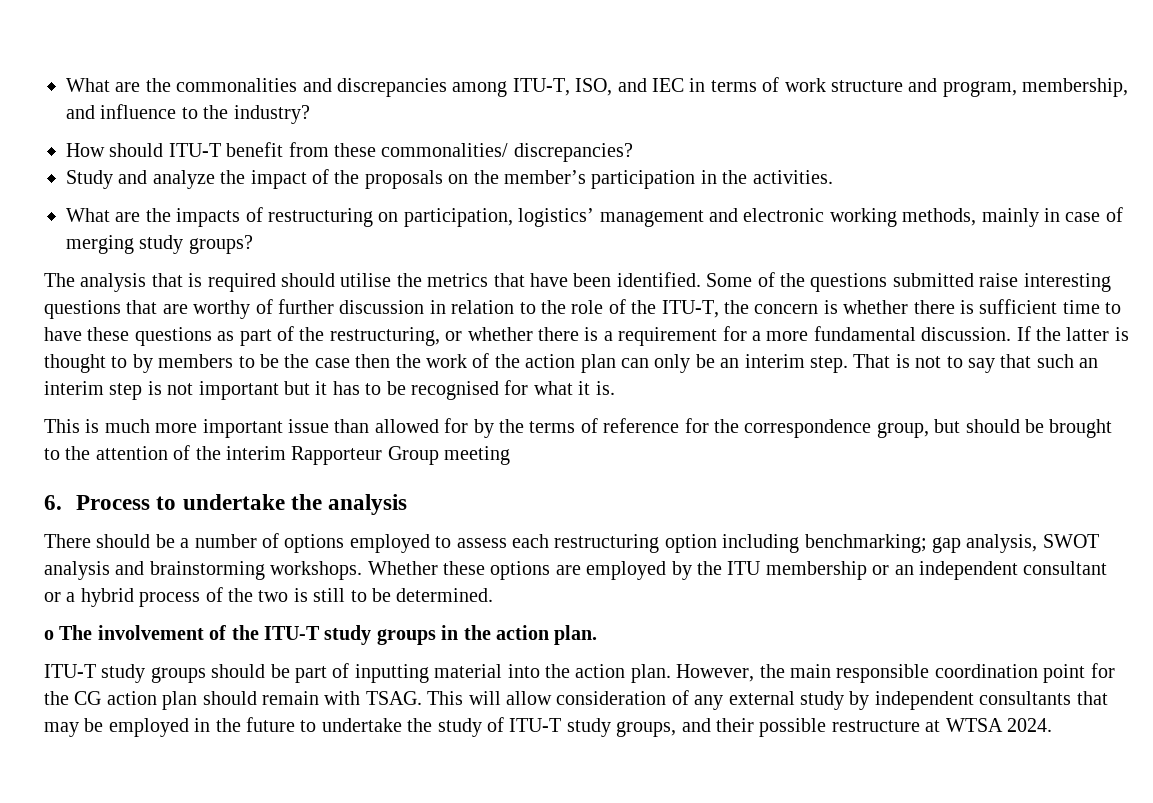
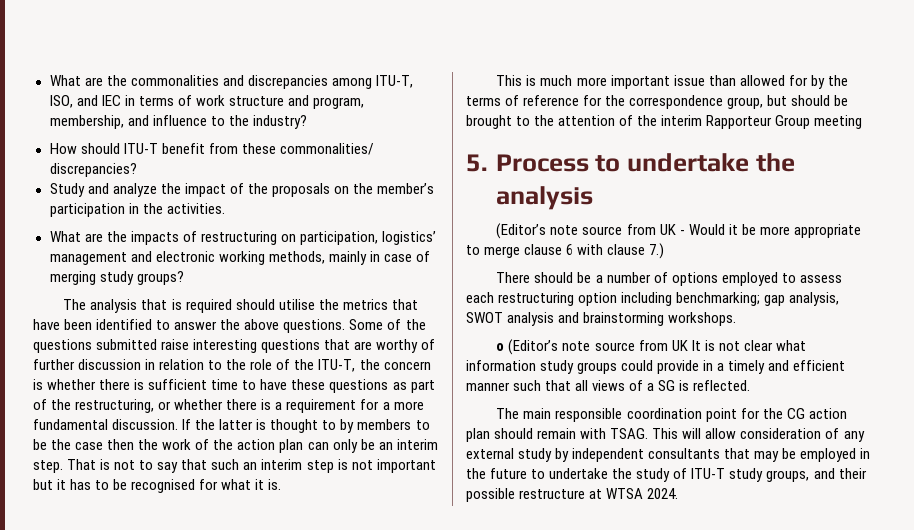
[616,272,701,287] identified. -> [96,319,346,333] identified to answer the above questions.
[44,495,62,510] 6. -> [466,154,488,172] 5.
(407, 504) none -> [496,223,861,239] [466,243,665,259] // (Editor’s note source from UK - Would it be more appropriate to merge clause 6 with clause 7.)
[367,561,1108,580] [44,587,494,607] [44,625,598,645] [44,663,785,683] Whether these options are employed by the ITU membership or an independent consultant or a hybrid process of the two is still to be determined. // o The involvement of the ITU-T study groups in the action plan. // ITU-T study groups should be part of inputting material into the action plan. However, the -> [496,339,806,355] [466,360,846,374] [466,380,751,391] [496,408,520,419] // o (Editor’s note source from UK It is not clear what information study groups could provide in a timely and efficient manner such that all views of a SG is reflected. // The

